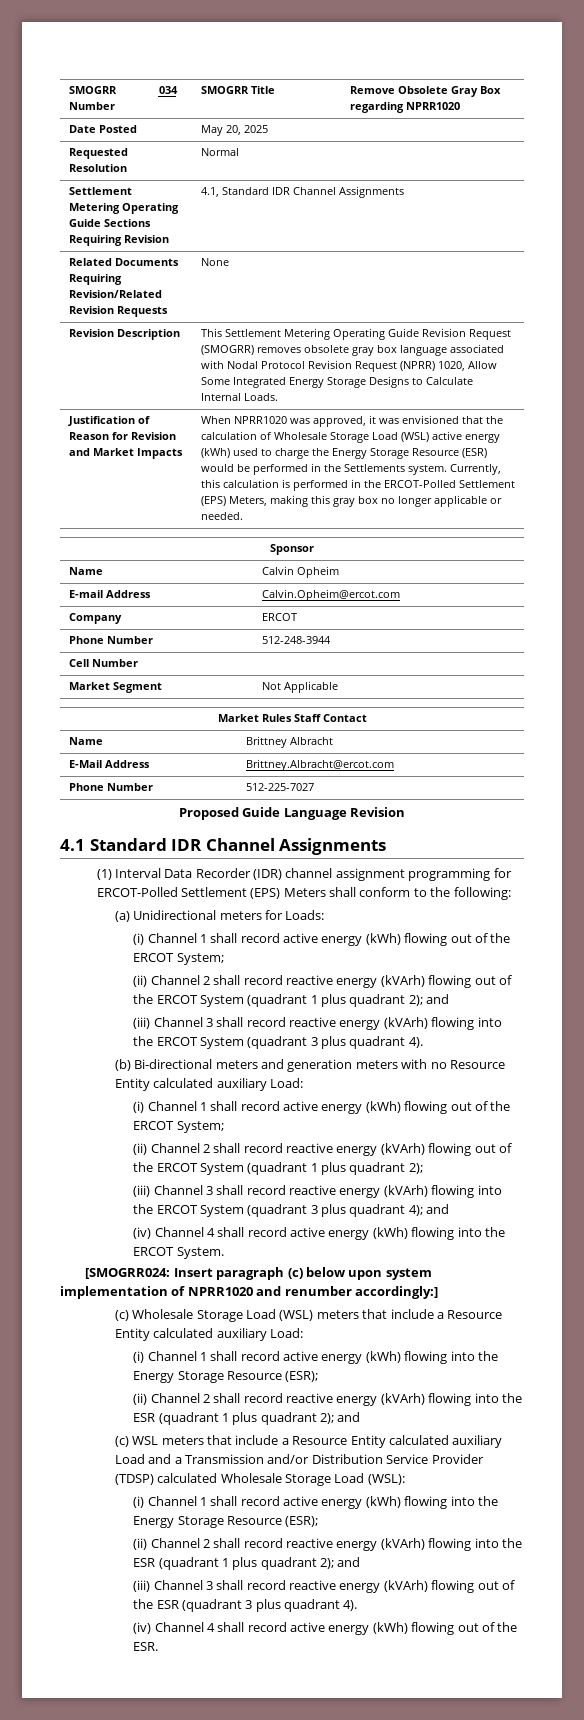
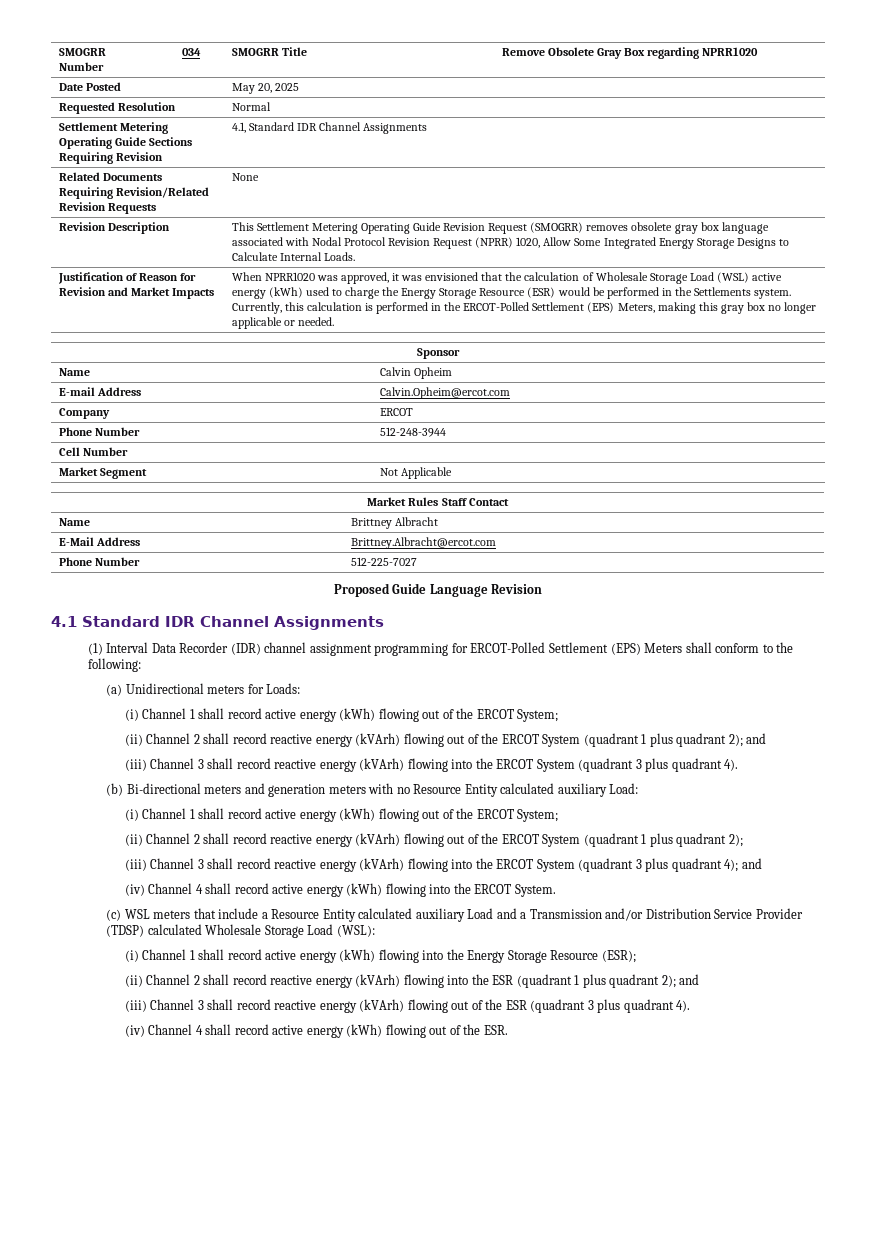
[85,1267,432,1280] [60,1286,438,1299] [114,1309,503,1322] [114,1328,304,1341] [133,1351,498,1364] [133,1371,319,1383] [133,1393,522,1406] [133,1412,361,1425] // [SMOGRR024: Insert paragraph (c) below upon system implementation of NPRR1020 and renumber accordingly:] // (c) Wholesale Storage Load (WSL) meters that include a Resource Entity calculated auxiliary Load: // (i) Channel 1 shall record active energy (kWh) flowing into the Energy Storage Resource (ESR); // (ii) Channel 2 shall record reactive energy (kVArh) flowing into the ESR (quadrant 1 plus quadrant 2); and -> (556, 890) none

